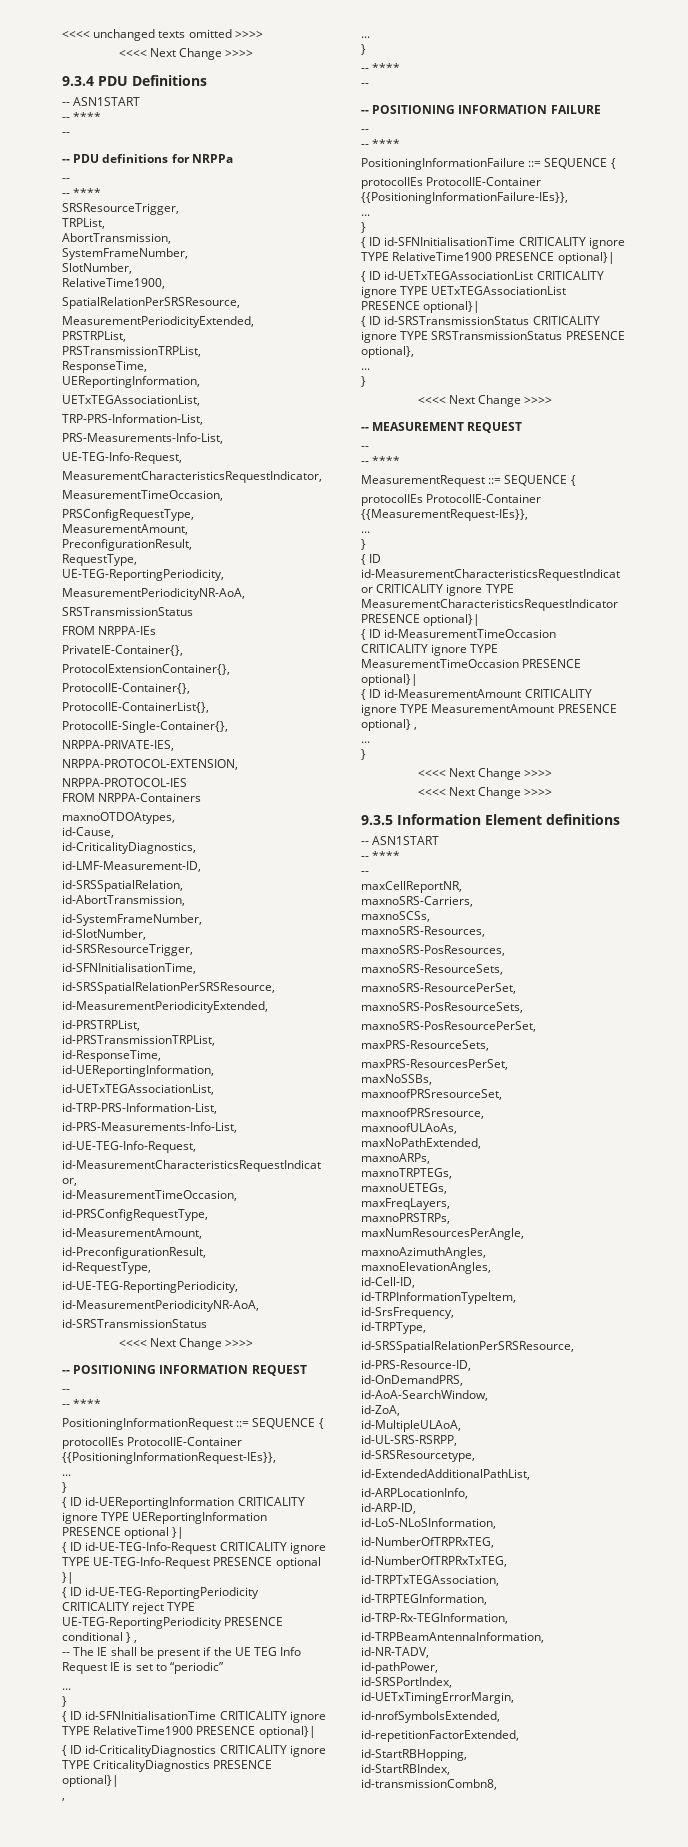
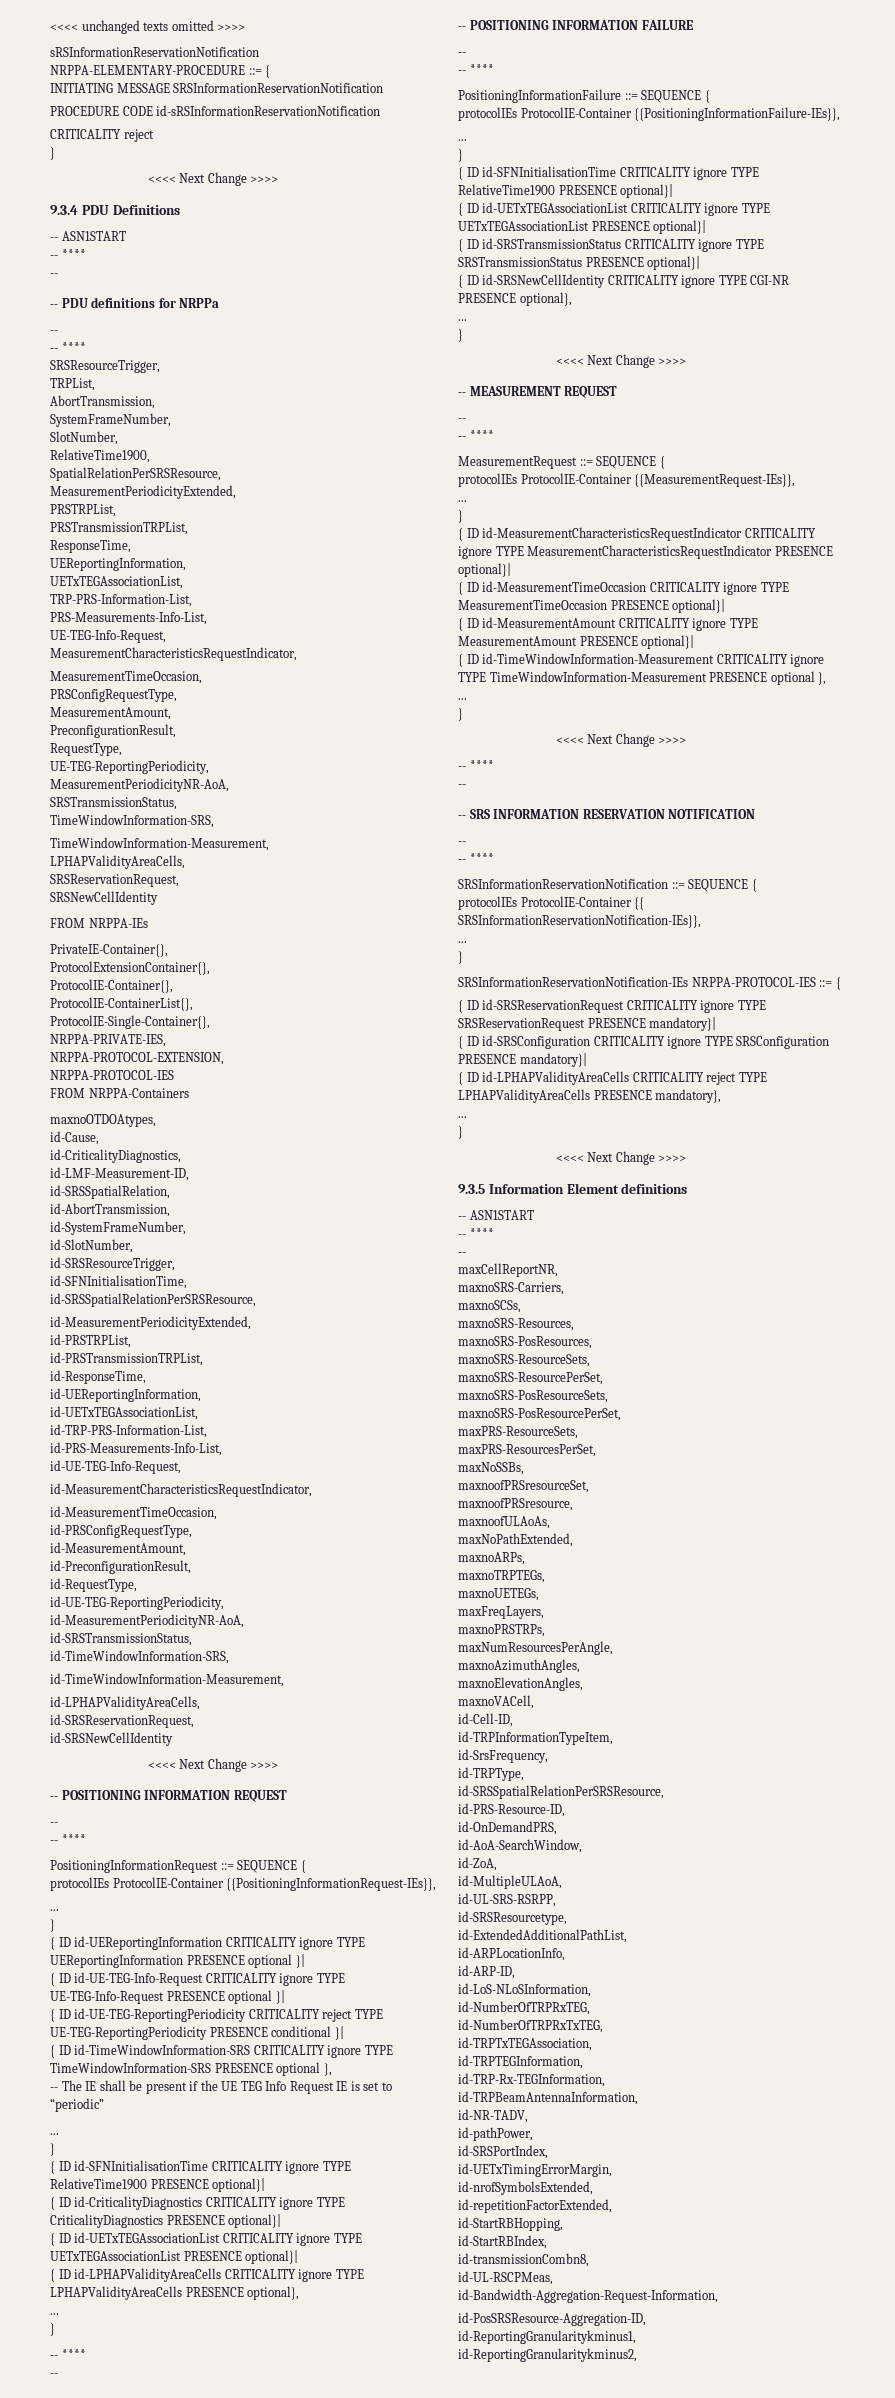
(263, 34) none -> [50,47,259,57] [50,65,271,78] [50,83,384,93] [50,105,381,116] [50,129,154,142] [50,147,55,160] // sRSInformationReservationNotification NRPPA-ELEMENTARY-PROCEDURE ::= { // INITIATING MESSAGE SRSInformationReservationNotification // PROCEDURE CODE id-sRSInformationReservationNotification // CRITICALITY reject // }
[62,607,193,616] SRSTransmissionStatus -> [50,797,177,810] [50,814,214,828] [50,837,269,851] [50,855,185,869] [50,874,179,887] [50,891,158,905] SRSTransmissionStatus, // TimeWindowInformation-SRS, // TimeWindowInformation-Measurement, // LPHAPValidityAreaCells, // SRSReservationRequest, // SRSNewCellIdentity
[62,1319,207,1328] id-SRSTransmissionStatus -> [50,1632,192,1646] [50,1650,229,1664] [50,1673,284,1687] [50,1696,200,1710] [50,1714,194,1728] [50,1732,173,1746] id-SRSTransmissionStatus, // id-TimeWindowInformation-SRS, // id-TimeWindowInformation-Measurement, // id-LPHAPValidityAreaCells, // id-SRSReservationRequest, // id-SRSNewCellIdentity
[126,1632,138,1643] } , -> [334,2026,344,2040] [50,2044,393,2058] [50,2062,332,2076] }| // { ID id-TimeWindowInformation-SRS CRITICALITY ignore TYPE TimeWindowInformation-SRS PRESENCE optional },
[62,1798,65,1801] , -> [50,2232,362,2246] [50,2250,299,2264] [50,2268,364,2282] [50,2286,300,2300] { ID id-UETxTEGAssociationList CRITICALITY ignore TYPE UETxTEGAssociationList PRESENCE optional}| // { ID id-LPHAPValidityAreaCells CRITICALITY ignore TYPE LPHAPValidityAreaCells PRESENCE optional},
(625, 335) none -> [647,256,701,270] [458,274,790,288] [458,293,516,303] optional}| // { ID id-SRSNewCellIdentity CRITICALITY ignore TYPE CGI-NR PRESENCE
[361,719,418,731] [361,741,370,743] [361,749,366,760] [417,768,553,780] optional} , // ... // } // <<<< Next Change >>>> -> [641,635,695,649] [458,653,825,667] [458,671,827,685] [458,698,467,700] [458,708,463,721] [555,733,687,747] [458,760,494,770] [458,784,466,788] [458,809,756,819] [458,841,466,845] [458,853,494,863] [458,879,757,892] [458,896,645,910] [458,915,701,928] [458,941,467,943] [458,951,463,964] [458,977,841,990] [458,999,766,1013] [458,1017,717,1031] [458,1035,830,1049] [458,1053,587,1067] [458,1071,767,1085] [458,1089,722,1103] [458,1116,467,1118] [458,1126,463,1139] optional}| // { ID id-TimeWindowInformation-Measurement CRITICALITY ignore TYPE TimeWindowInformation-Measurement PRESENCE optional }, // ... // } // <<<< Next Change >>>> // -- **** // -- // -- SRS INFORMATION RESERVATION NOTIFICATION // -- // -- **** // SRSInformationReservationNotification ::= SEQUENCE { // protocolIEs ProtocolIE-Container {{ SRSInformationReservationNotification-IEs}}, // ... // } // SRSInformationReservationNotification-IEs NRPPA-PROTOCOL-IES ::= { // { ID id-SRSReservationRequest CRITICALITY ignore TYPE SRSReservationRequest PRESENCE mandatory}| // { ID id-SRSConfiguration CRITICALITY ignore TYPE SRSConfiguration PRESENCE mandatory}| // { ID id-LPHAPValidityAreaCells CRITICALITY reject TYPE LPHAPValidityAreaCells PRESENCE mandatory}, // ... // }
(491, 1268) none -> [458,1695,534,1709] // maxnoVACell,
(497, 1784) none -> [458,2271,553,2285] [458,2289,718,2303] [458,2312,646,2326] [458,2330,636,2344] [458,2348,637,2362] // id-UL-RSCPMeas, // id-Bandwidth-Aggregation-Request-Information, // id-PosSRSResource-Aggregation-ID, // id-ReportingGranularitykminus1, // id-ReportingGranularitykminus2,

